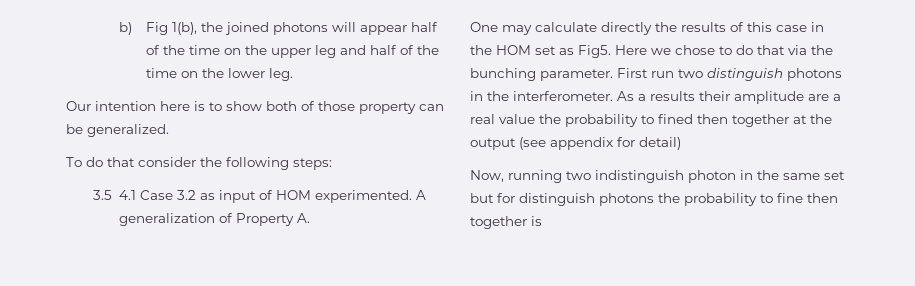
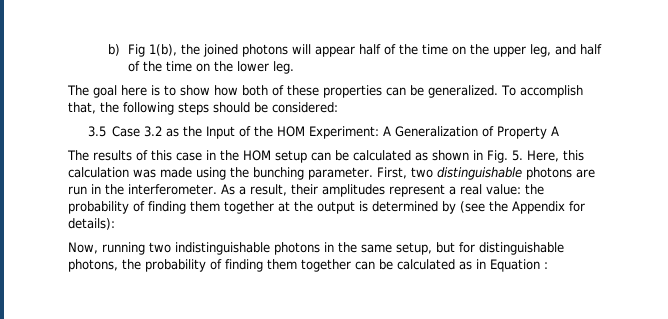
[314,45,336,58] leg -> [529,44,551,57] leg,
[66,101,156,111] Our intention -> [67,85,117,98] The goal
(262, 106) none -> [214,85,238,96] how
[318,101,416,114] those property -> [287,85,382,98] these properties
[66,157,332,170] // To do that consider the following steps: -> [501,85,583,98] [68,102,338,115] To accomplish that, the following steps should be considered:
[119,190,137,200] 4.1 -> (106, 131) none
[219,190,427,203] [119,213,311,226] [470,22,677,35] input of HOM experimented. A generalization of Property A. // One may calculate directly the -> [183,126,560,139] [67,150,89,161] the Input of the HOM Experiment: A Generalization of Property A // The
[535,45,833,58] [470,68,842,81] set as Fig5. Here we chose to do that via the bunching parameter. First run two distinguish photons -> [275,150,584,163] [68,167,595,180] [68,186,87,195] setup can be calculated as shown in Fig. 5. Here, this calculation was made using the bunching parameter. First, two distinguishable photons are run
[650,91,829,104] results their amplitude are -> [249,184,445,197] result, their amplitudes represent
[499,114,728,127] value the probability to fined then -> [485,184,544,195] [68,201,220,214] value: the probability of finding them
[519,137,681,150] (see appendix for detail) -> [359,201,585,214] [68,218,115,230] is determined by (see the Appendix for details):
[595,170,736,183] indistinguish photon -> [175,242,320,255] indistinguishable photons
[824,171,845,180] set -> [396,242,432,255] setup,
[519,193,838,206] [470,216,542,229] distinguish photons the probability to fine then together is -> [479,242,564,255] [68,259,548,272] distinguishable photons, the probability of finding them together can be calculated as in Equation :

